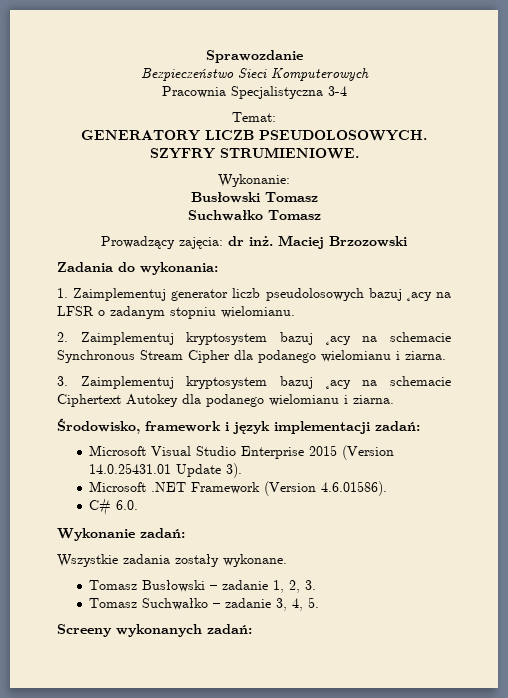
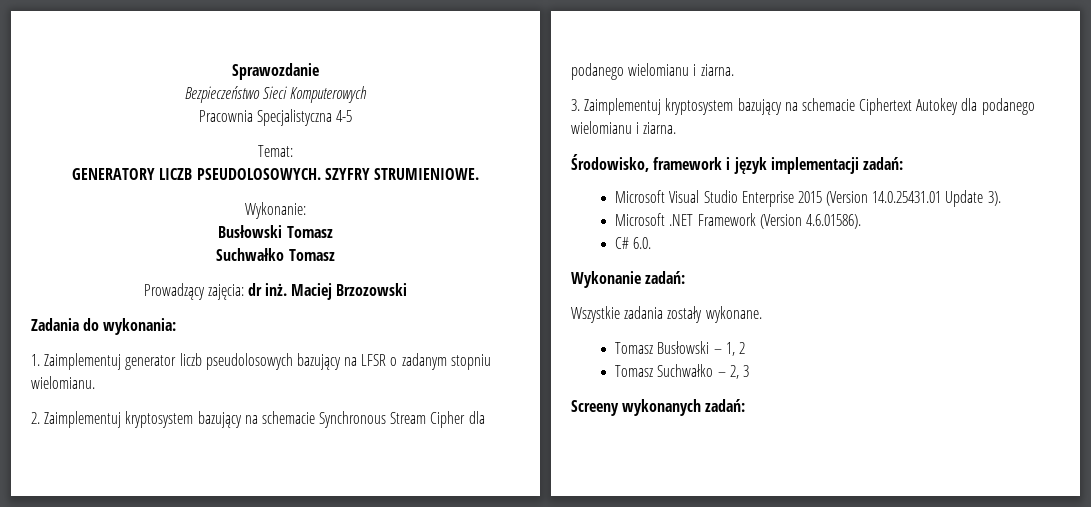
[327,86,347,96] 3-4 -> [336,110,353,122] 4-5
[368,288,432,301] bazuj ˛acy -> [296,353,341,370] bazujący
[280,332,351,345] bazuj ˛acy -> [197,411,242,428] bazujący
[280,376,351,389] bazuj ˛acy -> [737,98,782,115] bazujący
[222,580,317,593] zadanie 1, 2, 3. -> [725,342,745,356] 1, 2
[225,597,320,611] zadanie 3, 4, 5. -> [729,365,749,379] 2, 3

